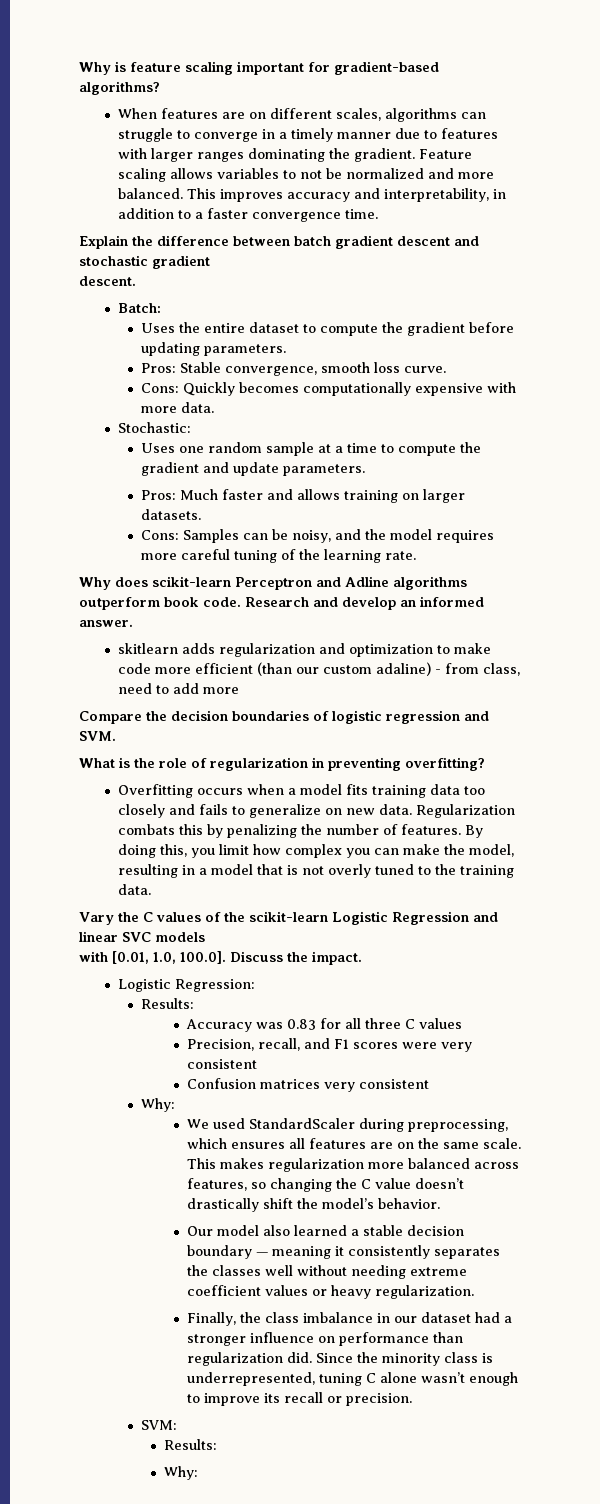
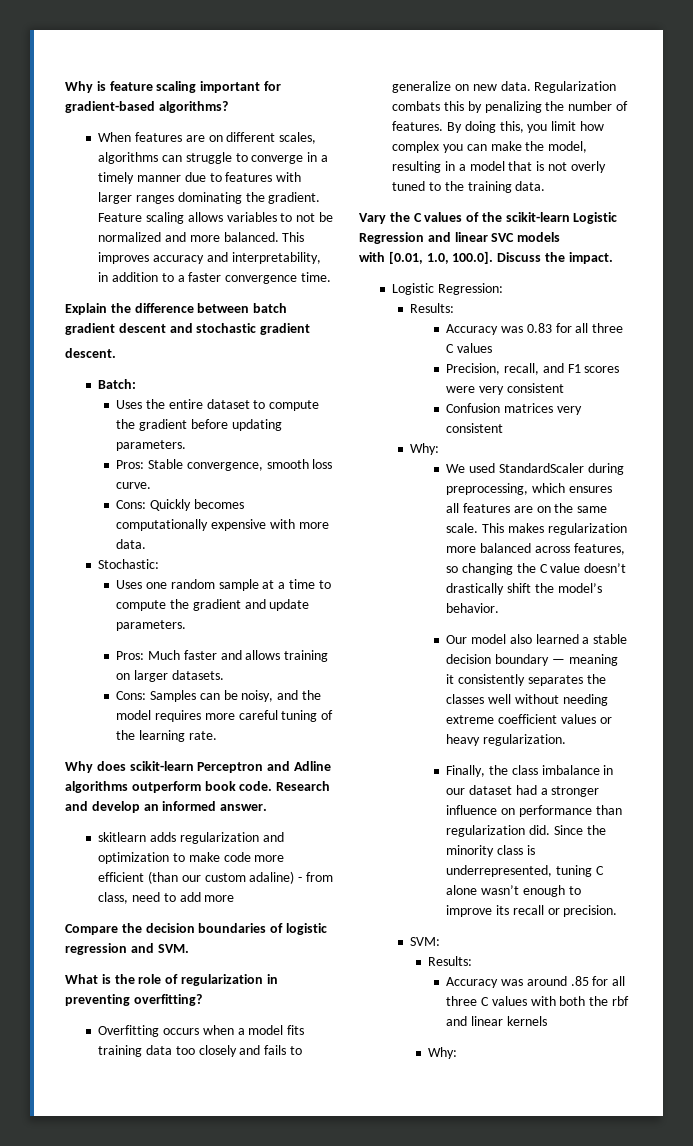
(217, 1444) none -> [446,976,626,988] [446,996,629,1006] [446,1016,547,1026] // Accuracy was around .85 for all three C values with both the rbf and linear kernels

